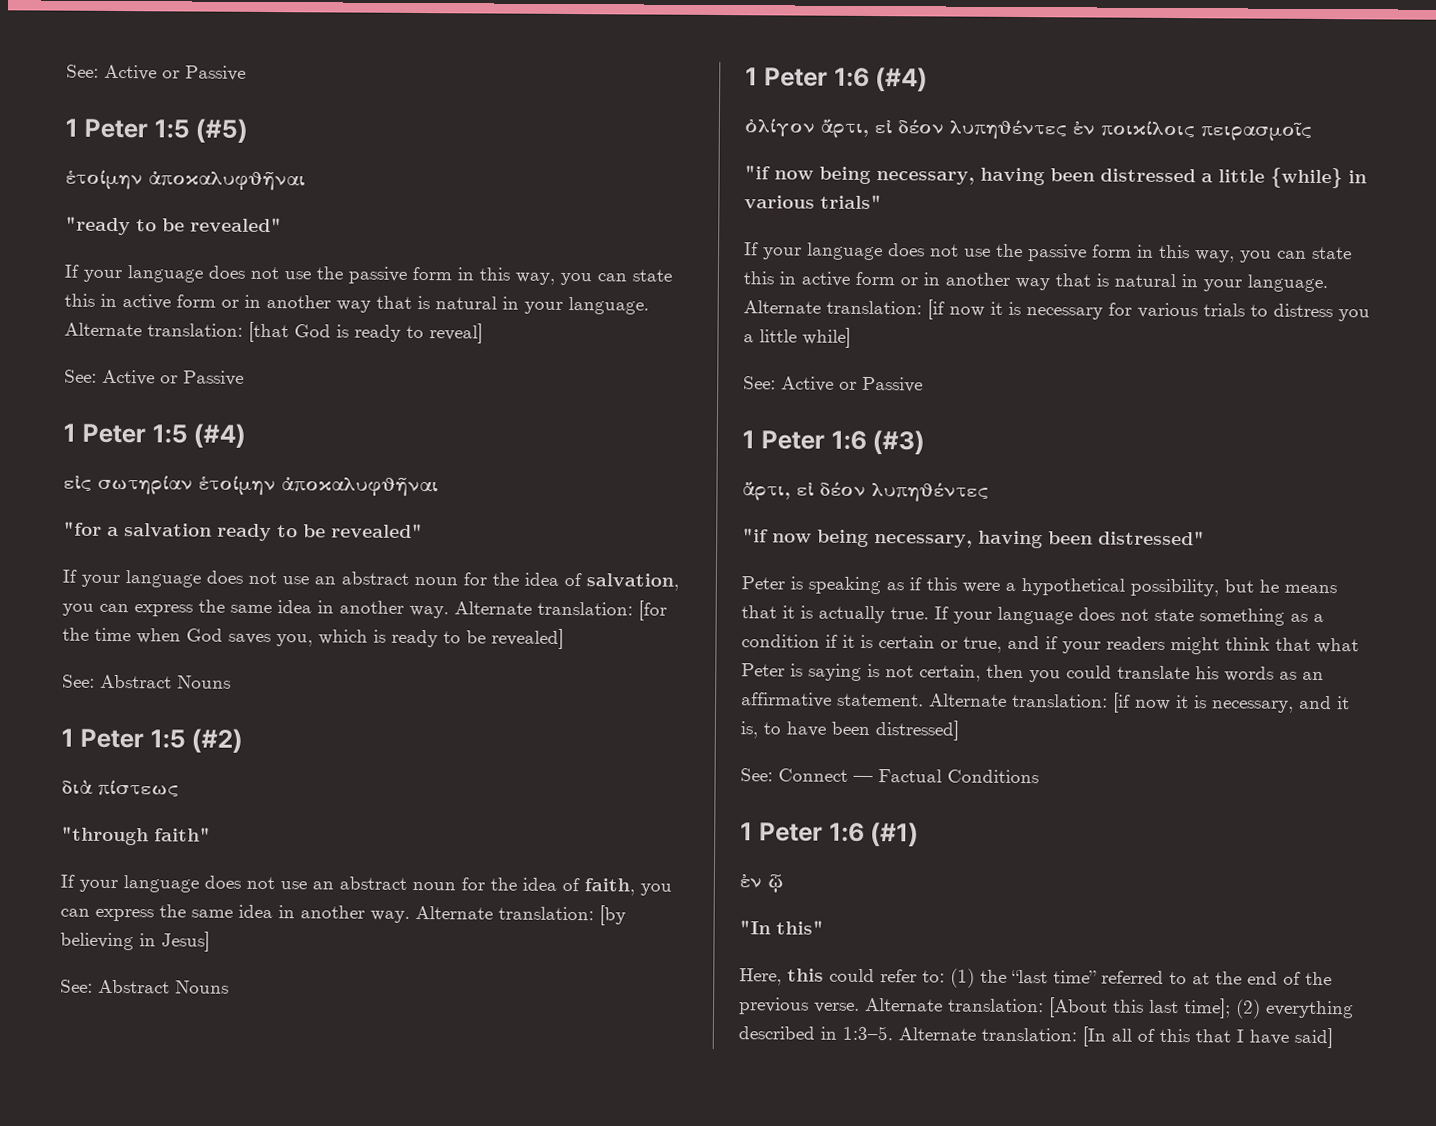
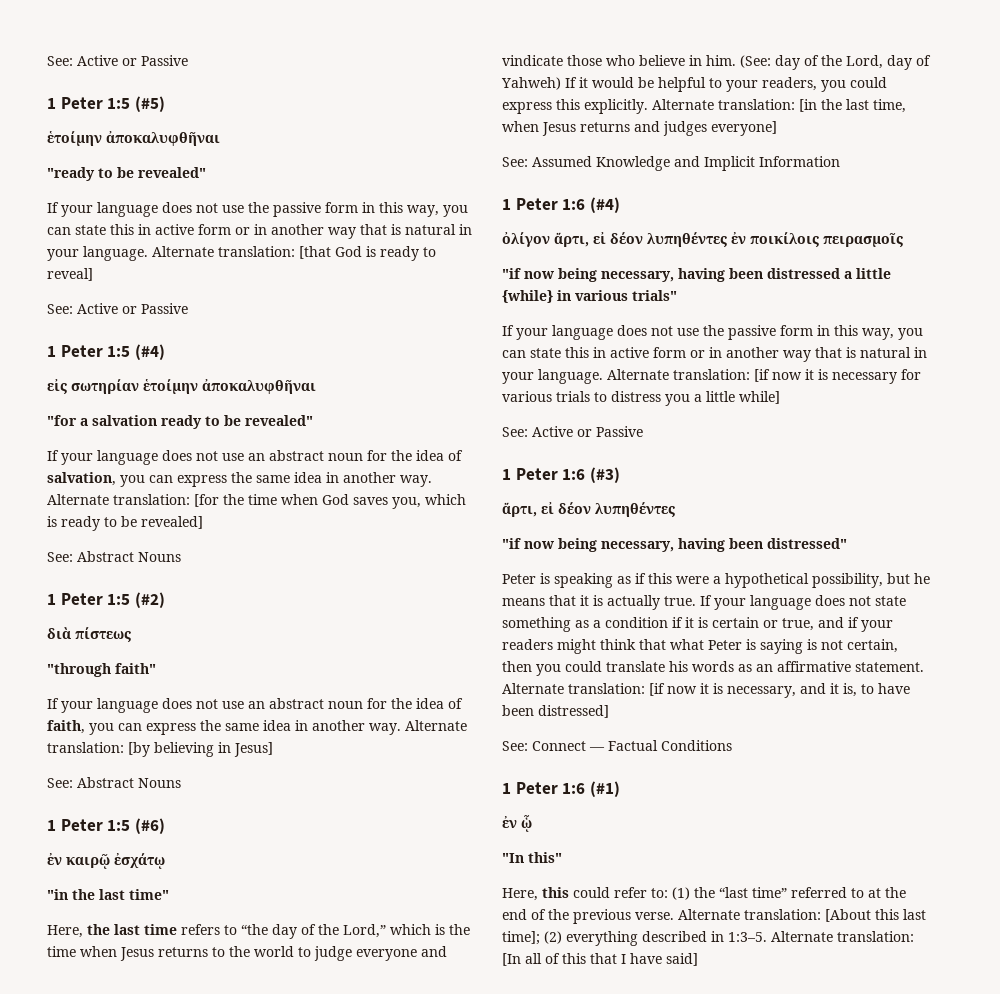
(229, 987) none -> [47,818,165,834] [47,853,165,869] [47,889,169,900] [47,924,470,939] [47,946,447,961] [502,55,931,70] [501,77,887,92] [502,99,906,114] [502,121,777,136] [502,156,840,171] // 1 Peter 1:5 (#6) // ἐν καιρῷ ἐσχάτῳ // "in the last time" // Here, the last time refers to “the day of the Lord,” which is the time when Jesus returns to the world to judge everyone and vindicate those who believe in him. (See: day of the Lord, day of Yahweh) If it would be helpful to your readers, you could express this explicitly. Alternate translation: [in the last time, when Jesus returns and judges everyone] // See: Assumed Knowledge and Implicit Information

